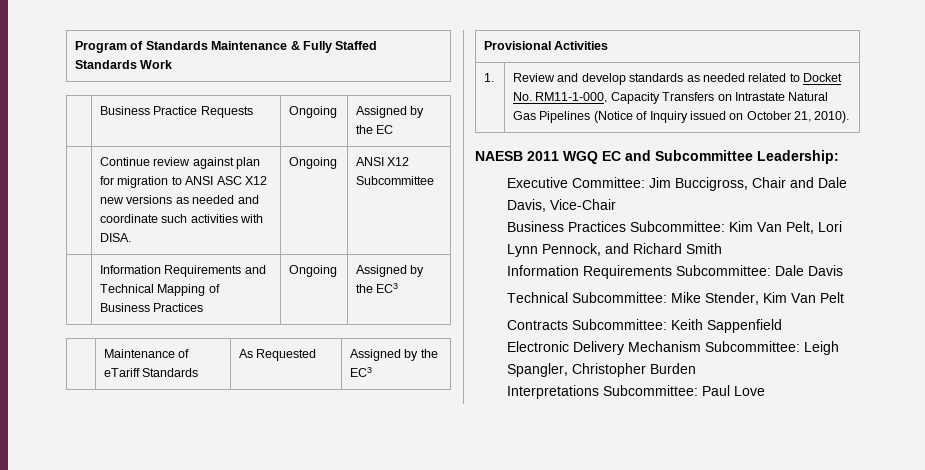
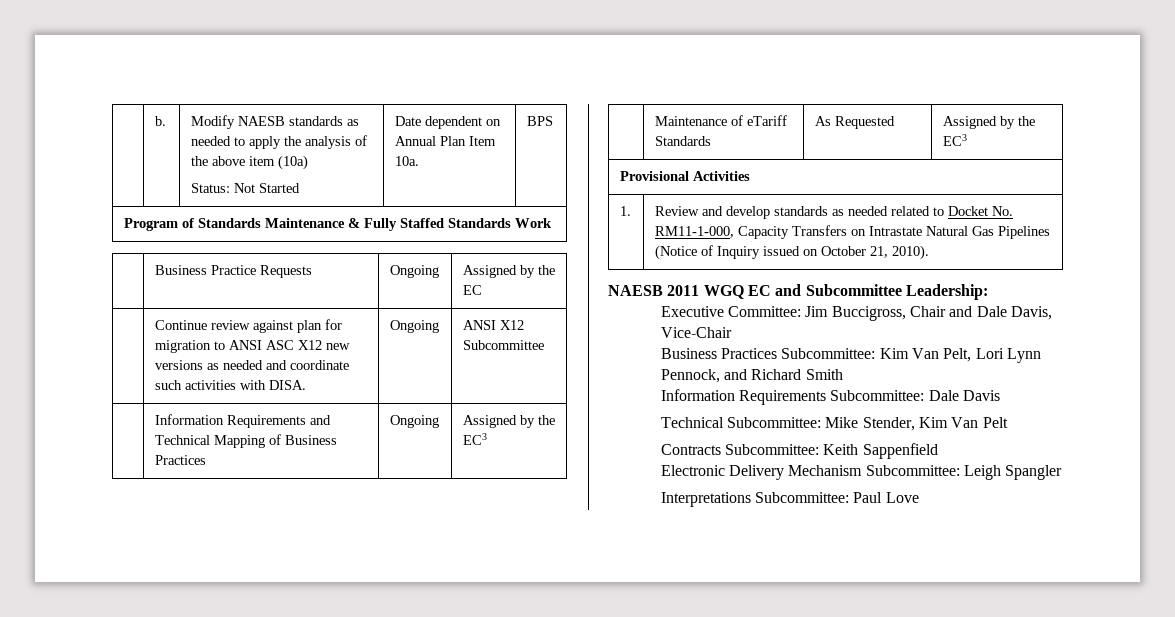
(75, 47) none -> [154,116,166,126] [190,115,359,129] [190,135,367,149] [190,155,308,170] [190,183,300,193] [394,116,501,129] [394,136,496,146] [394,156,419,166] [526,116,553,126] | b. | Modify NAESB standards as needed to apply the analysis of the above item (10a) // Status: Not Started | Date dependent on Annual Plan Item 10a. | BPS //
[507,363,697,377] Spangler, Christopher Burden -> [1005,465,1063,480] Spangler

